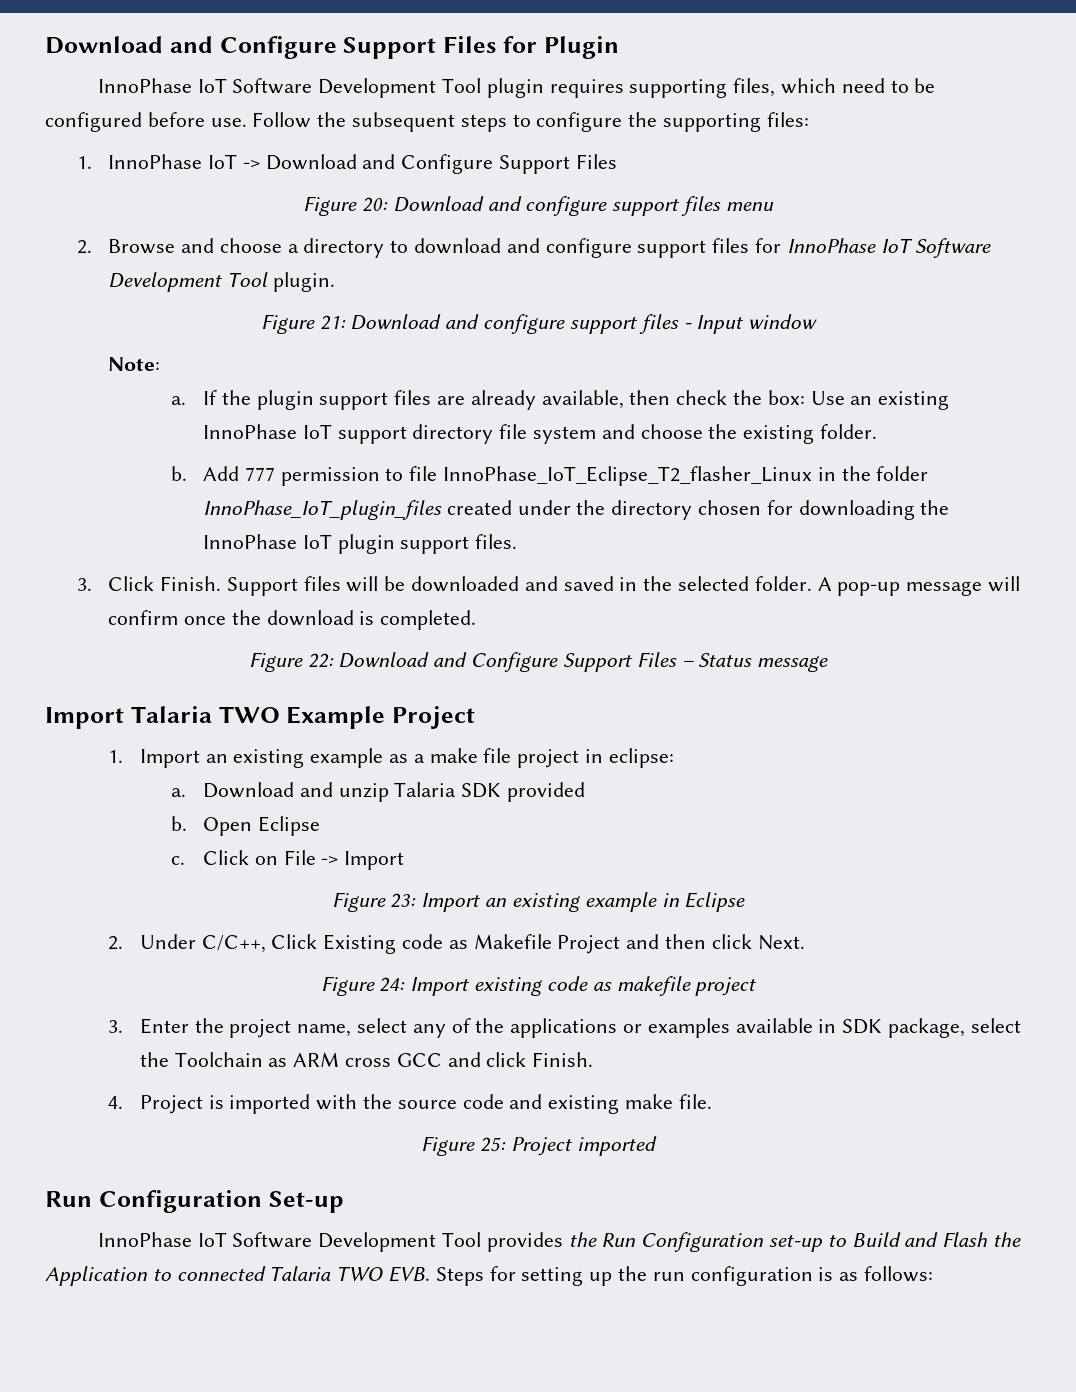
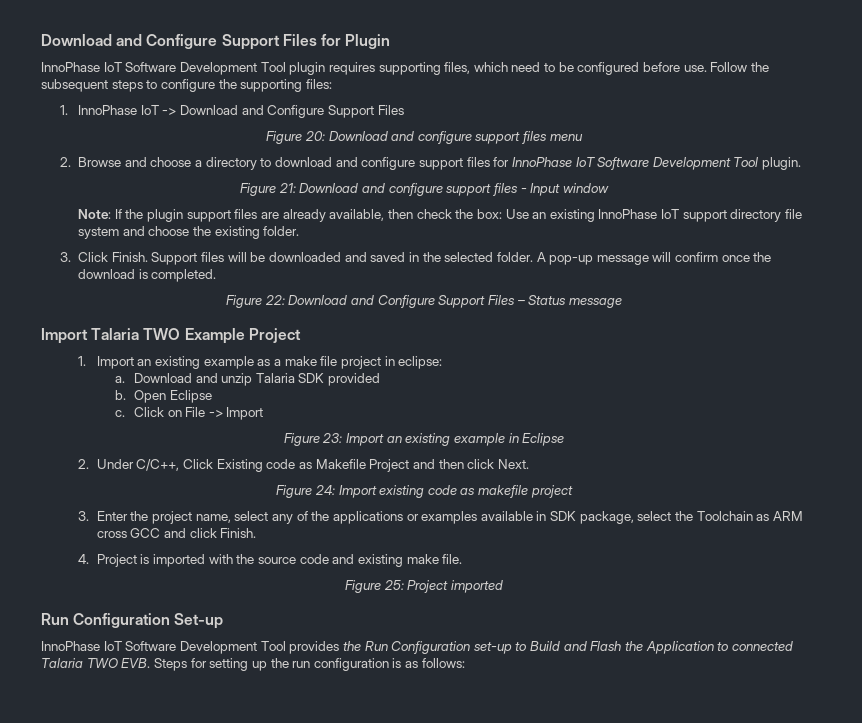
[171,396,187,405] // a. -> (112, 214) none
[171,466,929,486] [202,500,950,520] [202,534,518,554] // b. Add 777 permission to file InnoPhase_IoT_Eclipse_T2_flasher_Linux in the folder InnoPhase_IoT_plugin_files created under the directory chosen for downloading the InnoPhase IoT plugin support files. -> (300, 231) none

